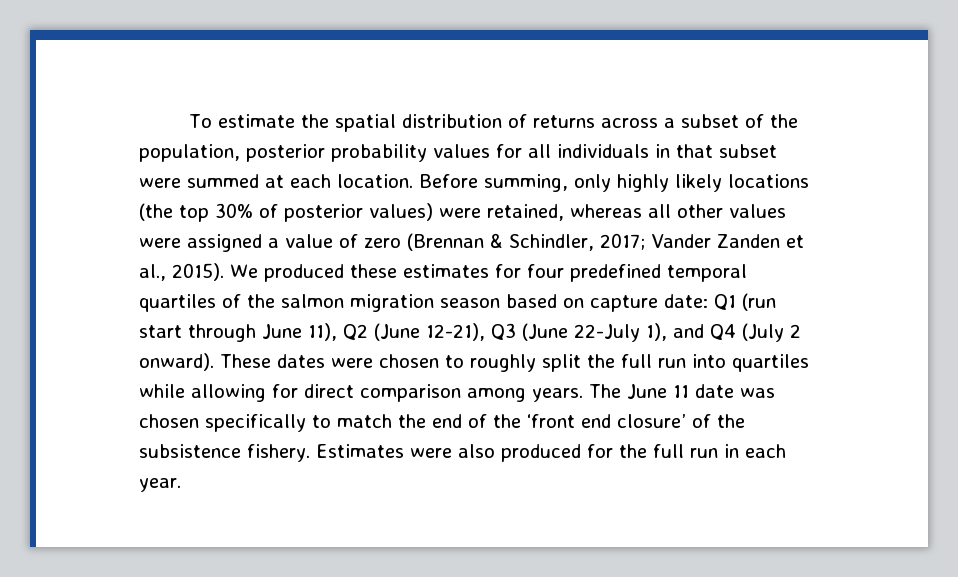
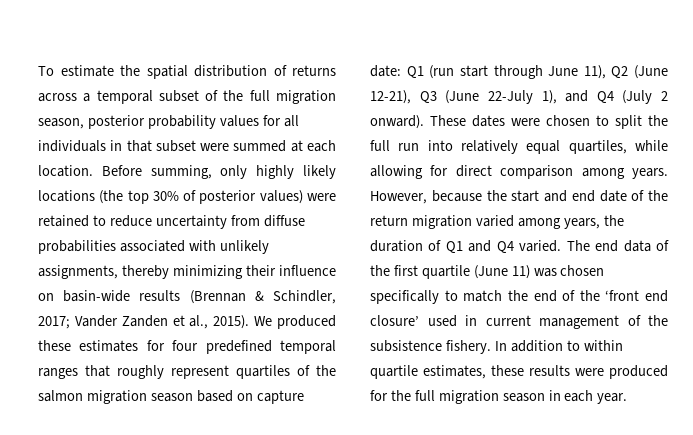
(675, 123) none -> [96,90,153,104] temporal
[139,144,240,162] population, -> [249,90,336,104] [38,118,84,129] full migration season,
[487,204,786,221] [139,234,401,252] retained, whereas all other values were assigned a value of zero -> [38,215,305,229] [38,240,269,254] [38,265,336,279] [38,290,181,302] retained to reduce uncertainty from diffuse probabilities associated with unlikely assignments, thereby minimizing their influence on basin-wide results
(747, 273) none -> [38,365,229,379] ranges that roughly represent
[470,354,536,372] roughly -> (609, 120) none
[732,354,809,372] quartiles -> [461,140,627,154] relatively equal quartiles,
[589,384,734,399] The June 11 date -> [370,190,668,204] [370,215,624,229] [370,240,669,254] [370,265,530,279] However, because the start and end date of the return migration varied among years, the duration of Q1 and Q4 varied. The end data of the first quartile (June 11)
[692,414,745,428] [139,444,495,462] of the subsistence fishery. Estimates were also -> [427,315,668,329] [370,340,623,354] [370,365,604,379] used in current management of the subsistence fishery. In addition to within quartile estimates, these results were
[689,448,718,458] run -> [438,390,545,404] migration season

